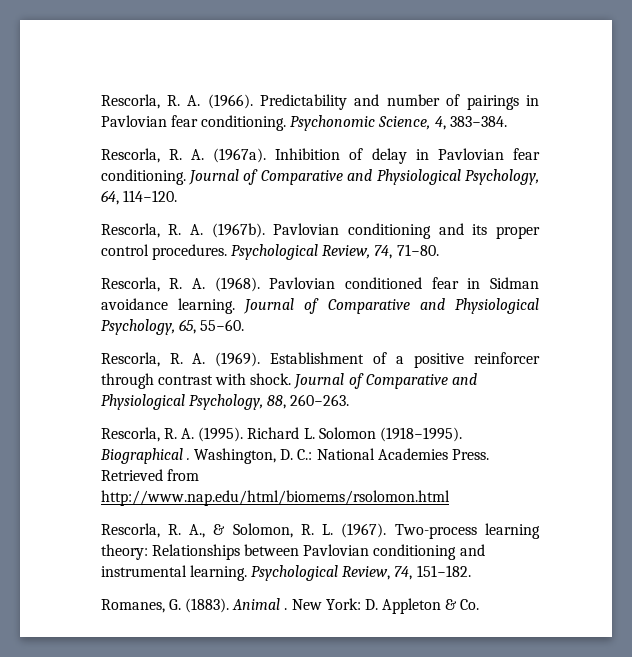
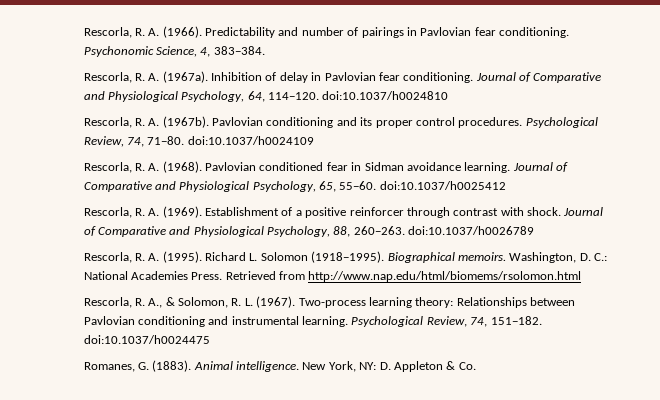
(177, 196) none -> [322,91,449,100] doi:10.1037/h0024810
(439, 250) none -> [187,136,314,145] doi:10.1037/h0024109
(244, 325) none -> [379,181,506,190] doi:10.1037/h0025412
(350, 400) none -> [408,226,535,235] doi:10.1037/h0026789
[186,458,190,460] . -> [457,252,506,261] memoirs.
(471, 571) none -> [83,335,210,344] doi:10.1037/h0024475
[284,598,361,610] . New York: -> [236,361,377,372] intelligence. New York, NY:

